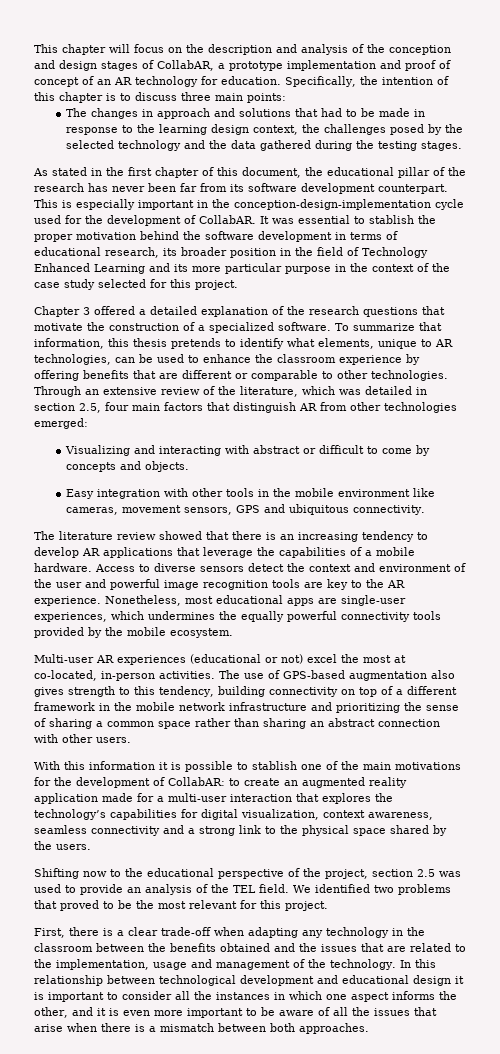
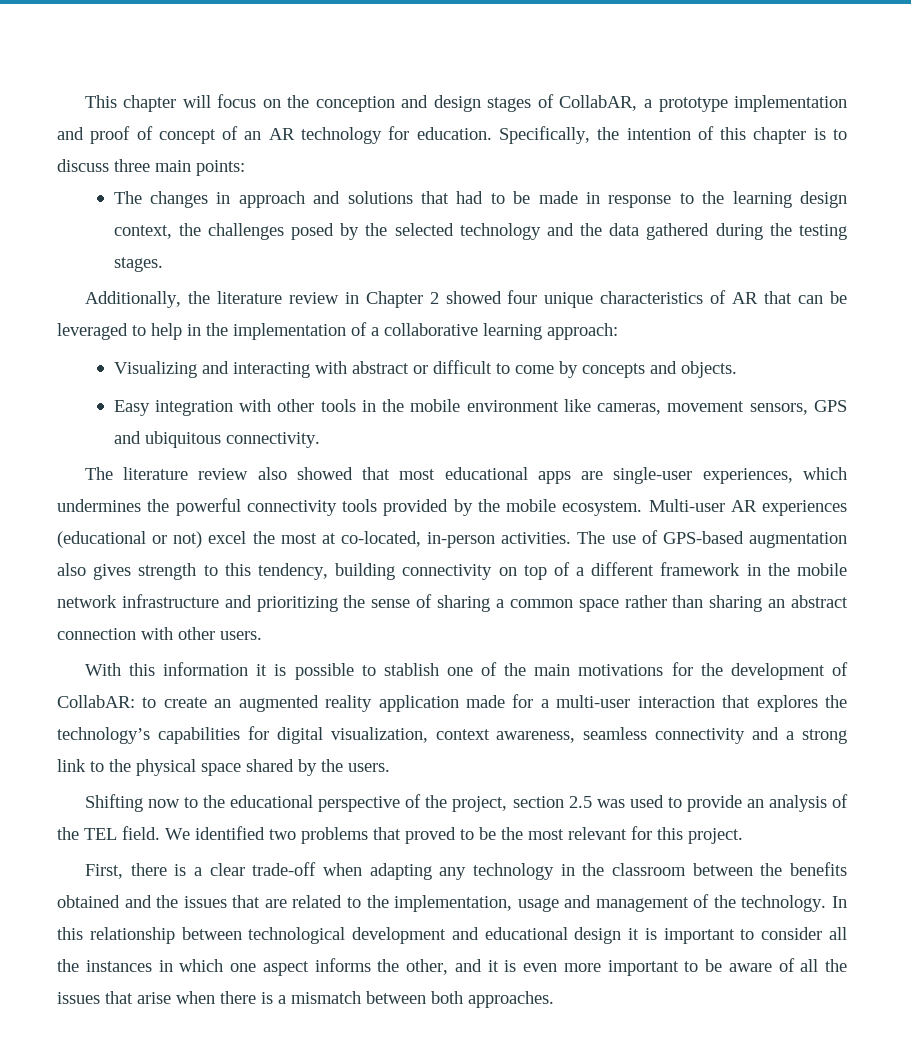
[208,44,385,55] description and analysis of the -> (310, 101) none
[33,167,466,178] [34,183,448,194] [34,199,464,210] [34,215,436,226] [34,231,398,242] [34,247,428,258] [34,263,450,274] [34,279,238,290] [34,306,445,317] [34,322,442,333] [34,338,453,349] [34,354,420,365] [34,370,448,381] [34,386,427,397] [34,402,457,413] [34,418,88,429] As stated in the first chapter of this document, the educational pillar of the research has never been far from its software development counterpart. This is especially important in the conception-design-implementation cycle used for the development of CollabAR. It was essential to stablish the proper motivation behind the software development in terms of educational research, its broader position in the field of Technology Enhanced Learning and its more particular purpose in the context of the case study selected for this project. // Chapter 3 offered a detailed explanation of the research questions that motivate the construction of a specialized software. To summarize that information, this thesis pretends to identify what elements, unique to AR technologies, can be used to enhance the classroom experience by offering benefits that are different or comparable to other technologies. Through an extensive review of the literature, which was detailed in section 2.5, four main factors that distinguish AR from other technologies emerged: -> [84,290,847,308] [57,322,618,340] Additionally, the literature review in Chapter 2 showed four unique characteristics of AR that can be leveraged to help in the implementation of a collaborative learning approach:
(156, 536) none -> [257,467,287,480] also
[232,531,428,542] [34,547,415,558] [34,563,466,572] [34,579,405,590] [34,595,181,606] there is an increasing tendency to develop AR applications that leverage the capabilities of a mobile hardware. Access to diverse sensors detect the context and environment of the user and powerful image recognition tools are key to the AR experience. Nonetheless, -> (391, 473) none
[241,611,284,622] equally -> (170, 505) none
(233, 633) // -> (643, 508) none

